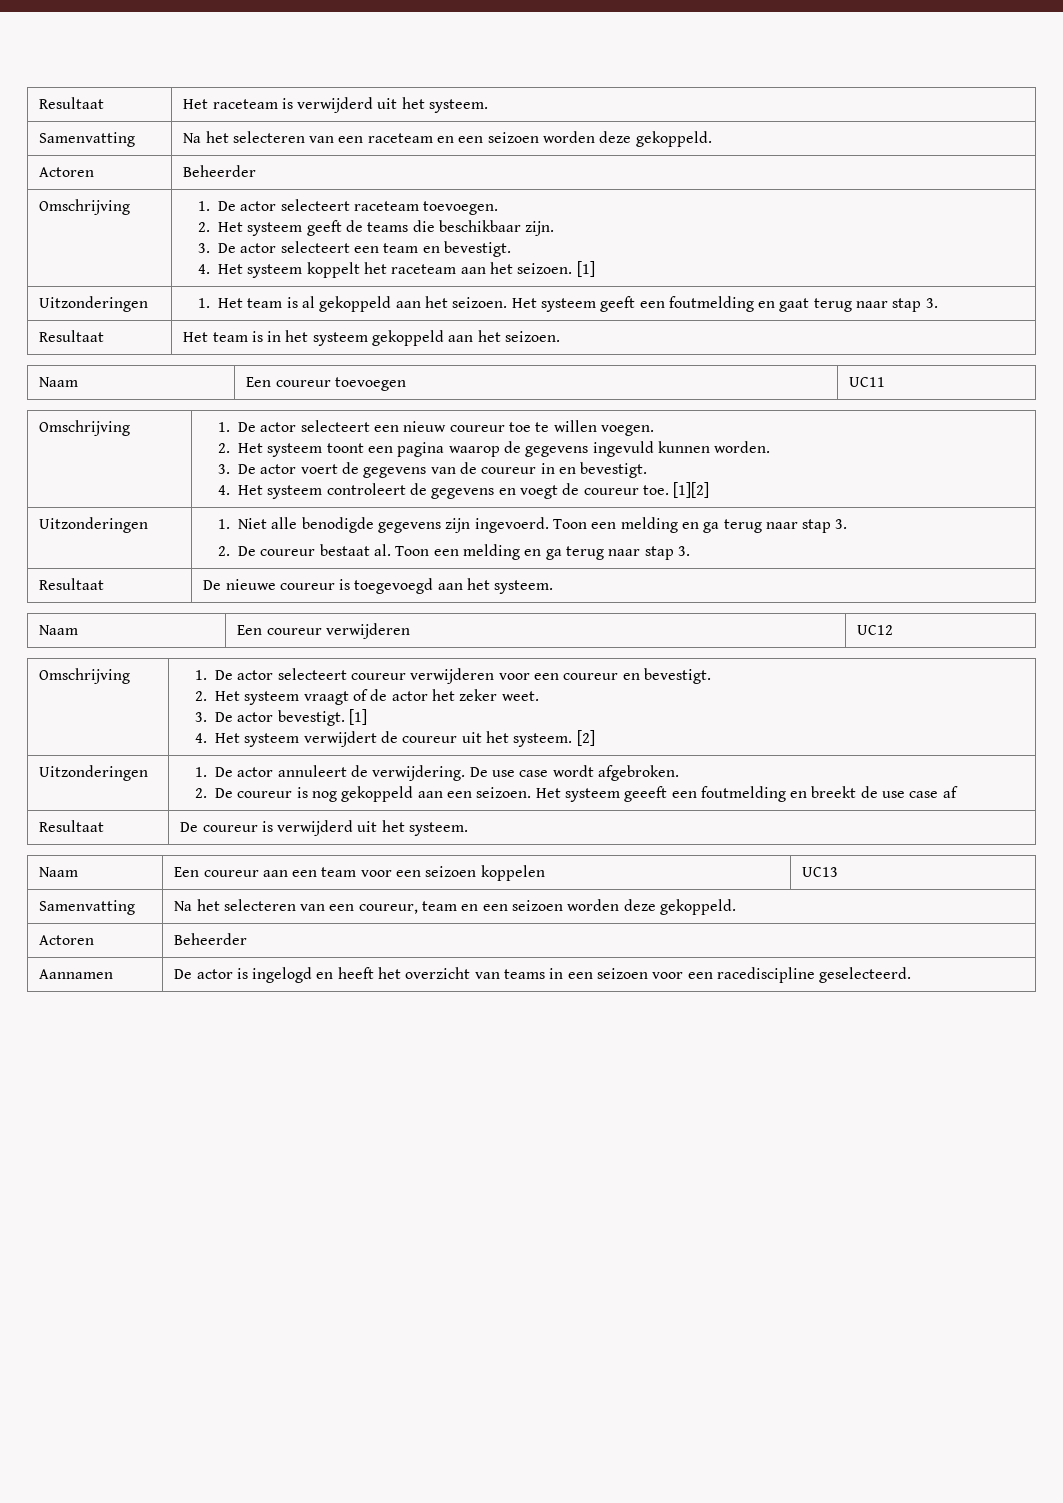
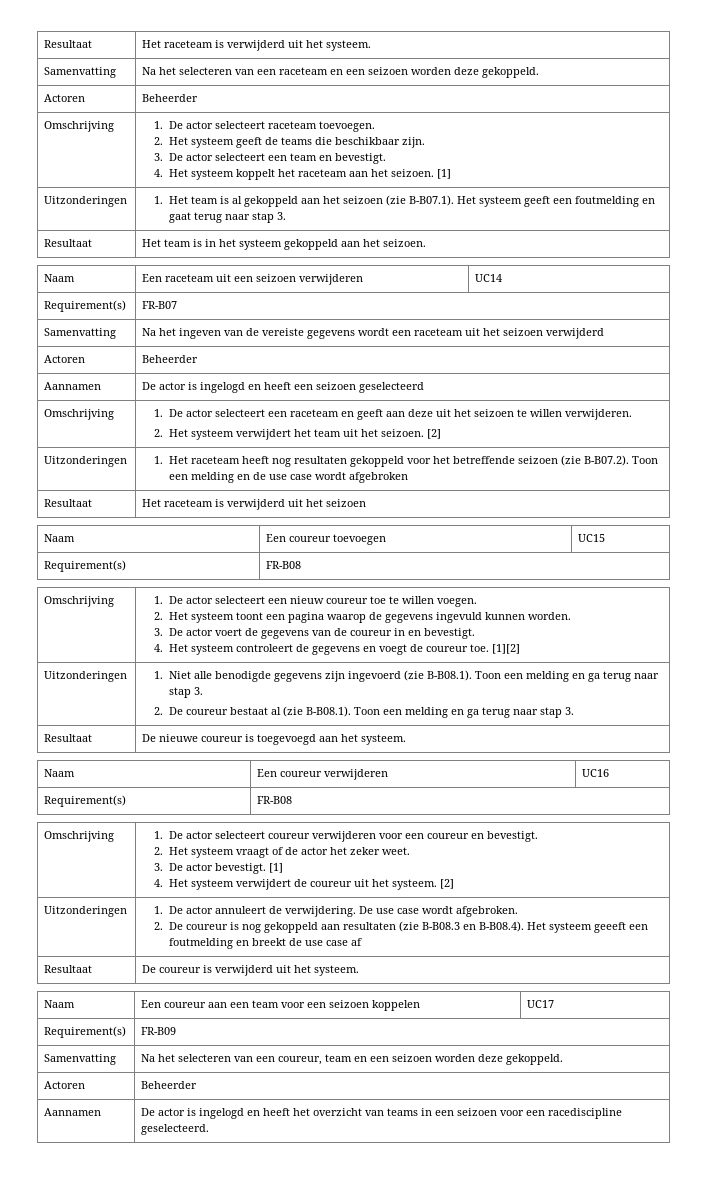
[452,297,508,308] seizoen. -> [342,195,454,206] seizoen (zie B-B07.1).
(561, 336) none -> [44,274,76,282] [142,274,364,285] [475,274,503,282] [44,300,127,312] [142,301,178,309] [44,328,117,339] [142,328,605,339] [44,355,86,363] [142,355,199,363] [44,382,102,390] [142,382,425,393] [44,409,115,420] [154,409,632,420] [154,429,441,440] [44,456,128,467] [154,455,658,467] [168,472,408,483] [44,499,93,507] [142,499,367,510] // Naam | Een raceteam uit een seizoen verwijderen | UC14 // Requirement(s) | FR-B07 // Samenvatting | Na het ingeven van de vereiste gegevens wordt een raceteam uit het seizoen verwijderd // Actoren | Beheerder // Aannamen | De actor is ingelogd en heeft een seizoen geselecteerd // Omschrijving | 1. De actor selecteert een raceteam en geeft aan deze uit het seizoen te willen verwijderen. // 2. Het systeem verwijdert het team uit het seizoen. [2] // Uitzonderingen | 1. Het raceteam heeft nog resultaten gekoppeld voor het betreffende seizoen (zie B-B07.2). Toon een melding en de use case wordt afgebroken // Resultaat | Het raceteam is verwijderd uit het seizoen
[849,377,886,387] UC11 -> [578,534,606,542] [44,560,127,572] [266,561,302,569] UC15 // Requirement(s) | FR-B08
[474,517,549,533] ingevoerd. -> [347,670,472,682] ingevoerd (zie B-B08.1).
[373,544,391,556] al. -> [270,706,351,717] al (zie B-B08.1).
[857,625,894,635] UC12 -> [582,769,610,777] [44,795,127,807] [257,796,293,804] UC16 // Requirement(s) | FR-B08
[446,787,532,798] een seizoen. -> [342,921,524,932] resultaten (zie B-B08.3 en B-B08.4).
[802,867,839,877] UC13 -> [527,1000,555,1008] [44,1026,127,1038] [141,1027,177,1035] UC17 // Requirement(s) | FR-B09

